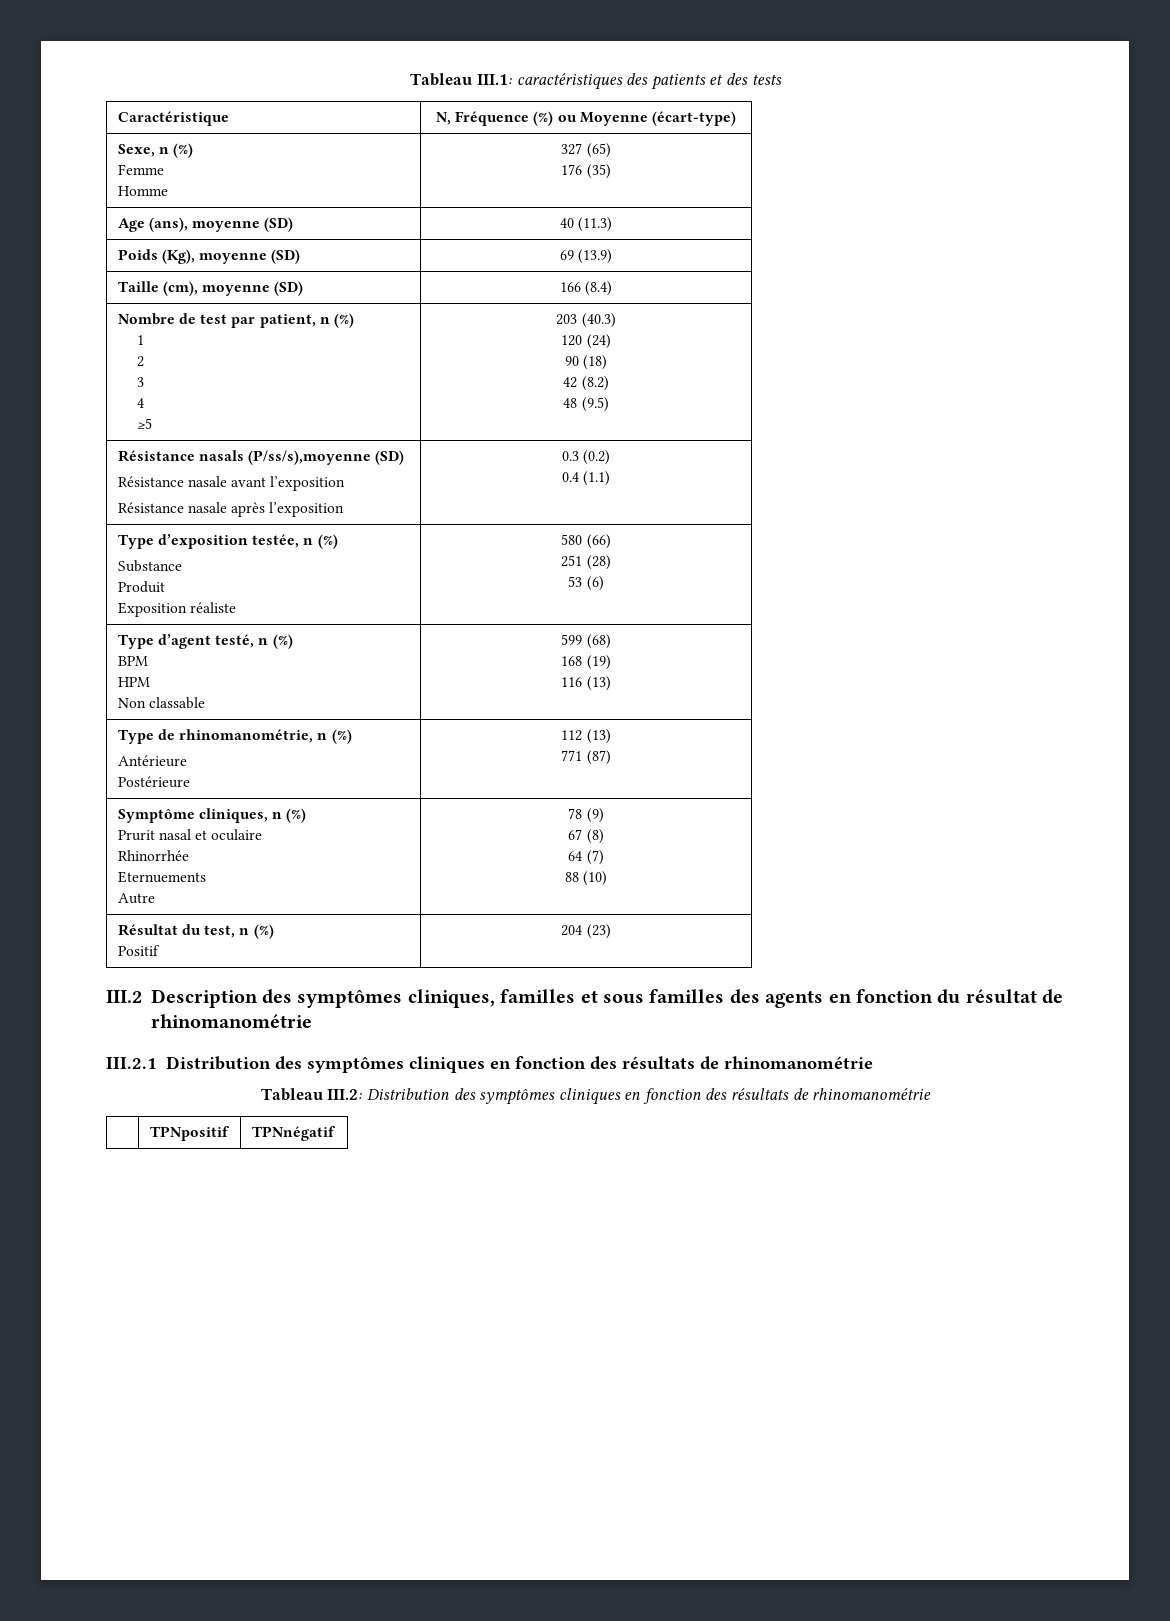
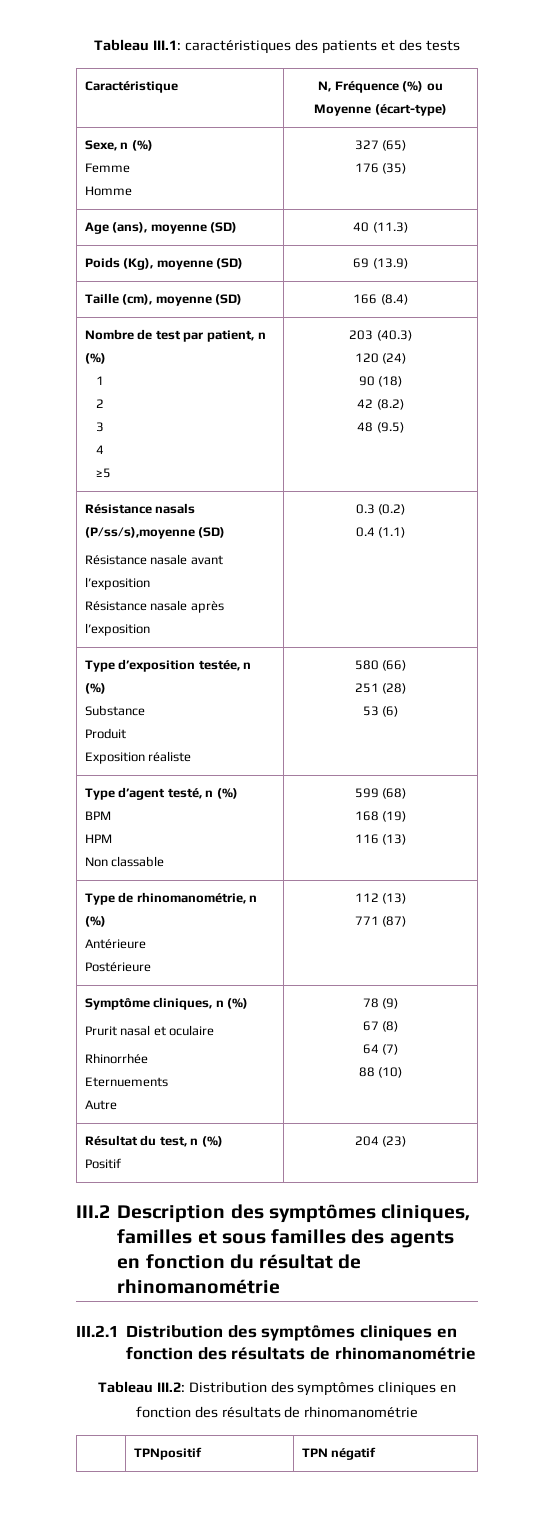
[251,1126,335,1141] TPNnégatif -> [301,1447,377,1460] TPN négatif

